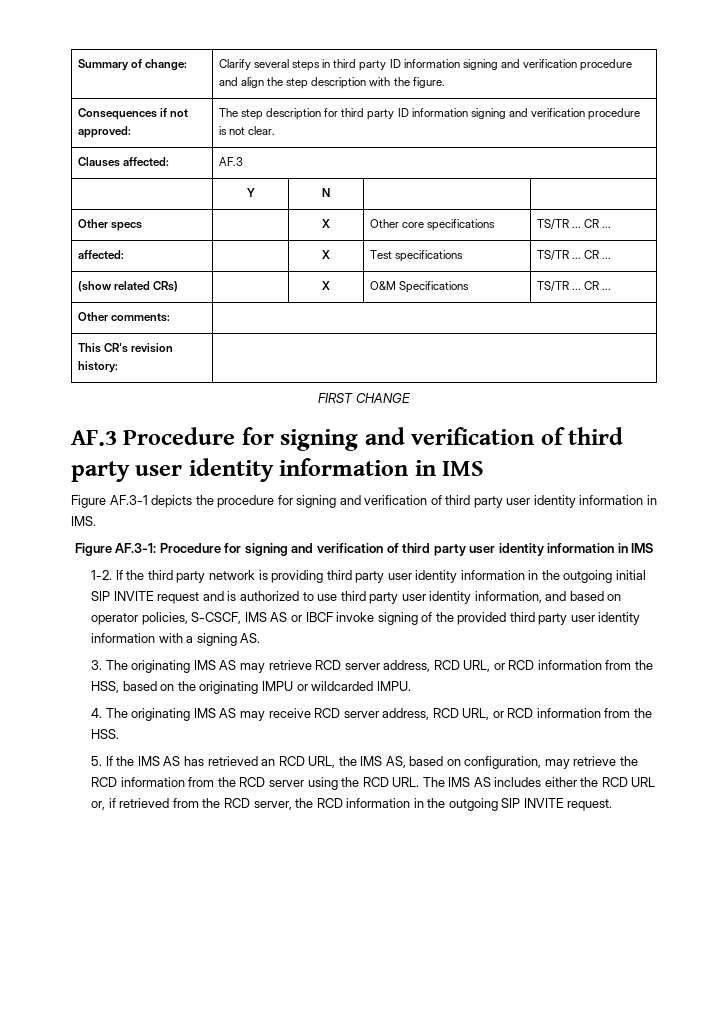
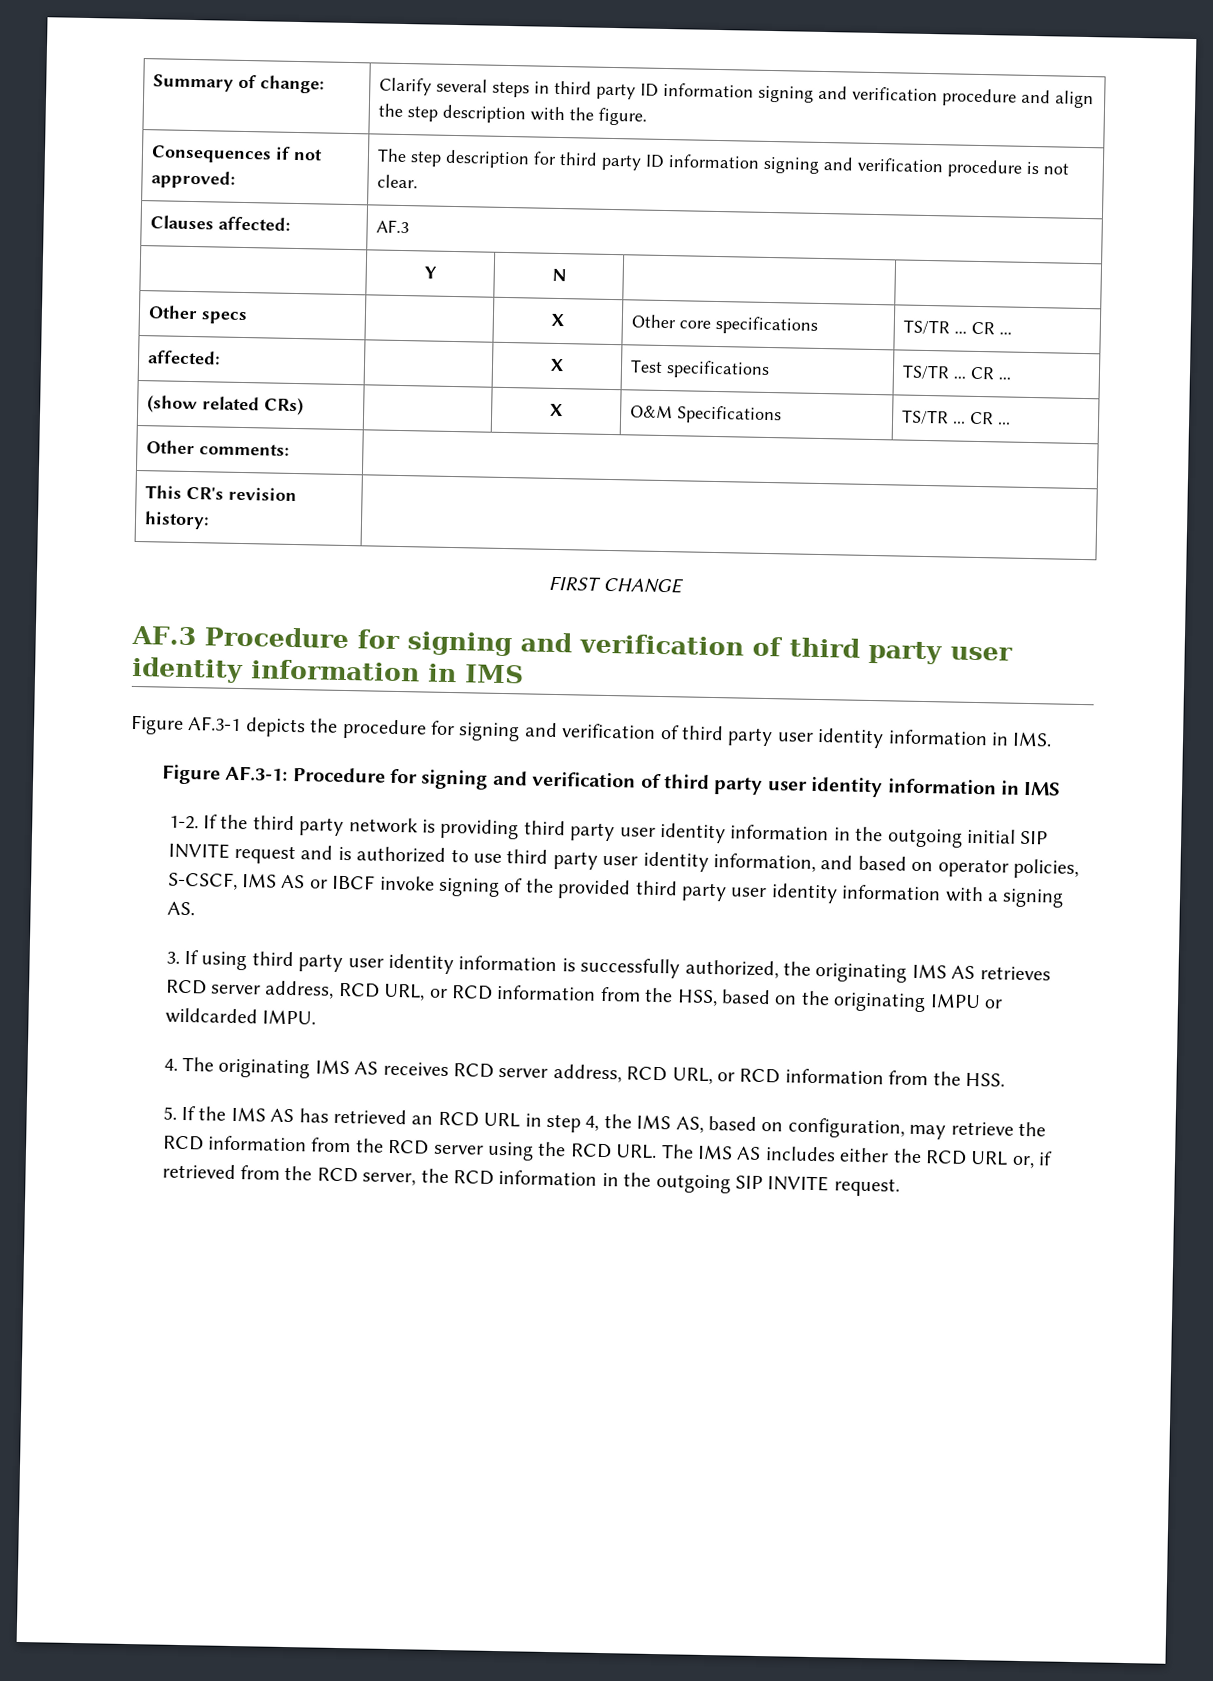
[105,660,312,673] The originating IMS AS may retrieve -> [183,949,1051,983] If using third party user identity information is successfully authorized, the originating IMS AS retrieves
[239,708,311,721] may receive -> [382,1061,449,1077] receives
[308,756,336,768] URL, -> [483,1112,600,1133] URL in step 4,

